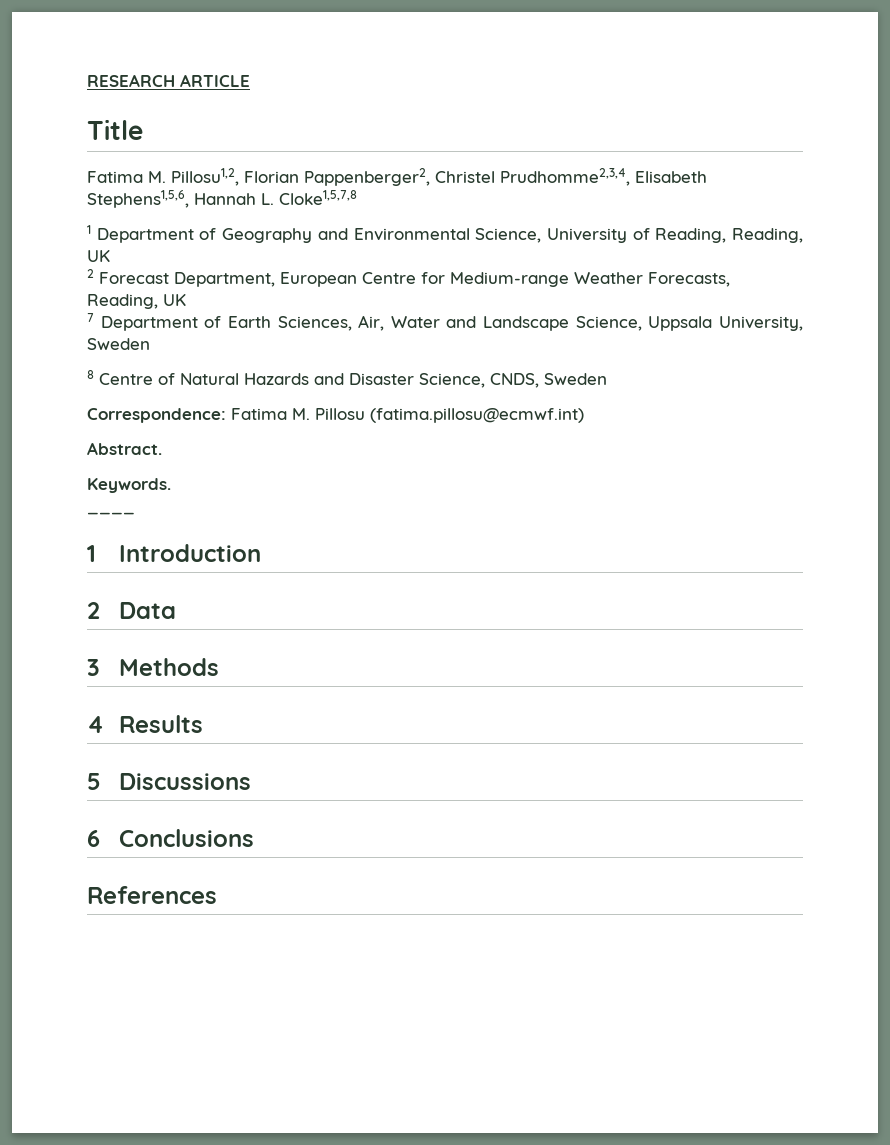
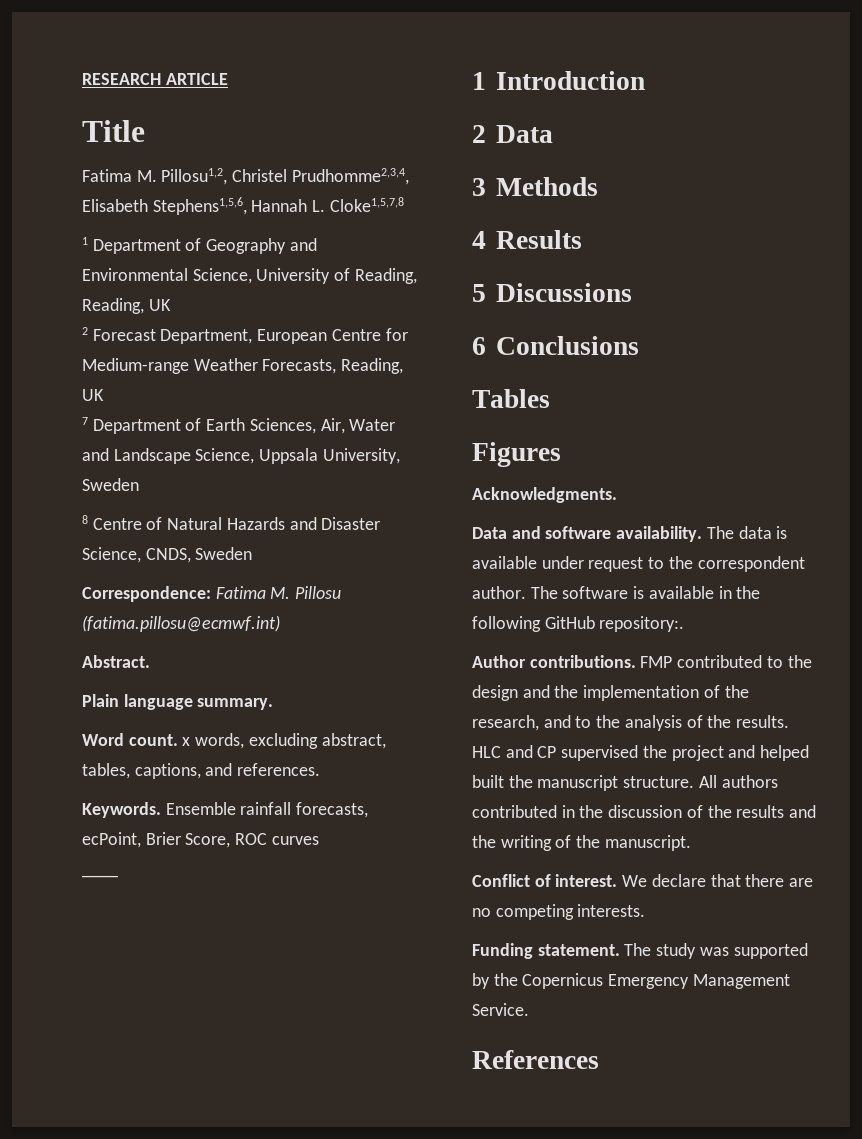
[244,168,430,186] Florian Pappenberger2, -> (228, 176) none
[87,478,171,493] Keywords. -> [82,694,274,710] [82,733,386,749] [82,763,321,779] [82,802,369,818] [82,832,319,848] Plain language summary. // Word count. x words, excluding abstract, tables, captions, and references. // Keywords. Ensemble rainfall forecasts, ecPoint, Brier Score, ROC curves
(254, 838) none -> [472,389,550,408] [472,442,561,467] [472,487,617,503] [472,526,788,542] [472,556,805,572] [472,586,761,599] [472,616,685,632] [472,655,812,668] [472,685,749,701] [472,715,790,731] [472,745,810,761] [472,775,778,791] [472,805,817,818] [472,835,691,851] [472,874,814,887] [472,904,646,920] [472,943,808,959] [472,973,790,989] [472,1003,529,1016] // Tables // Figures // Acknowledgments. // Data and software availability. The data is available under request to the correspondent author. The software is available in the following GitHub repository:. // Author contributions. FMP contributed to the design and the implementation of the research, and to the analysis of the results. HLC and CP supervised the project and helped built the manuscript structure. All authors contributed in the discussion of the results and the writing of the manuscript. // Conflict of interest. We declare that there are no competing interests. // Funding statement. The study was supported by the Copernicus Emergency Management Service.

